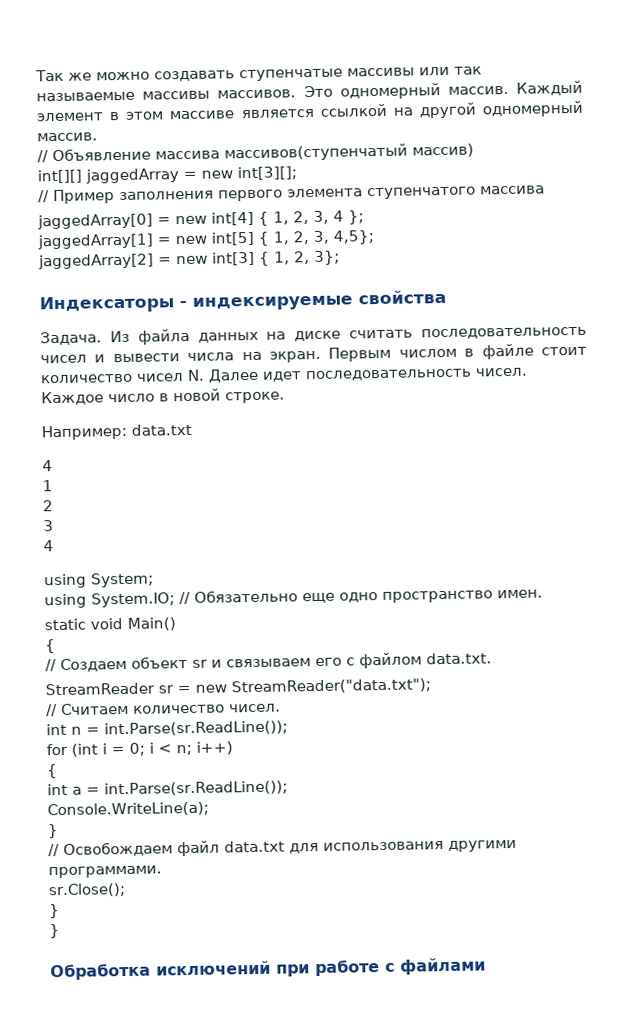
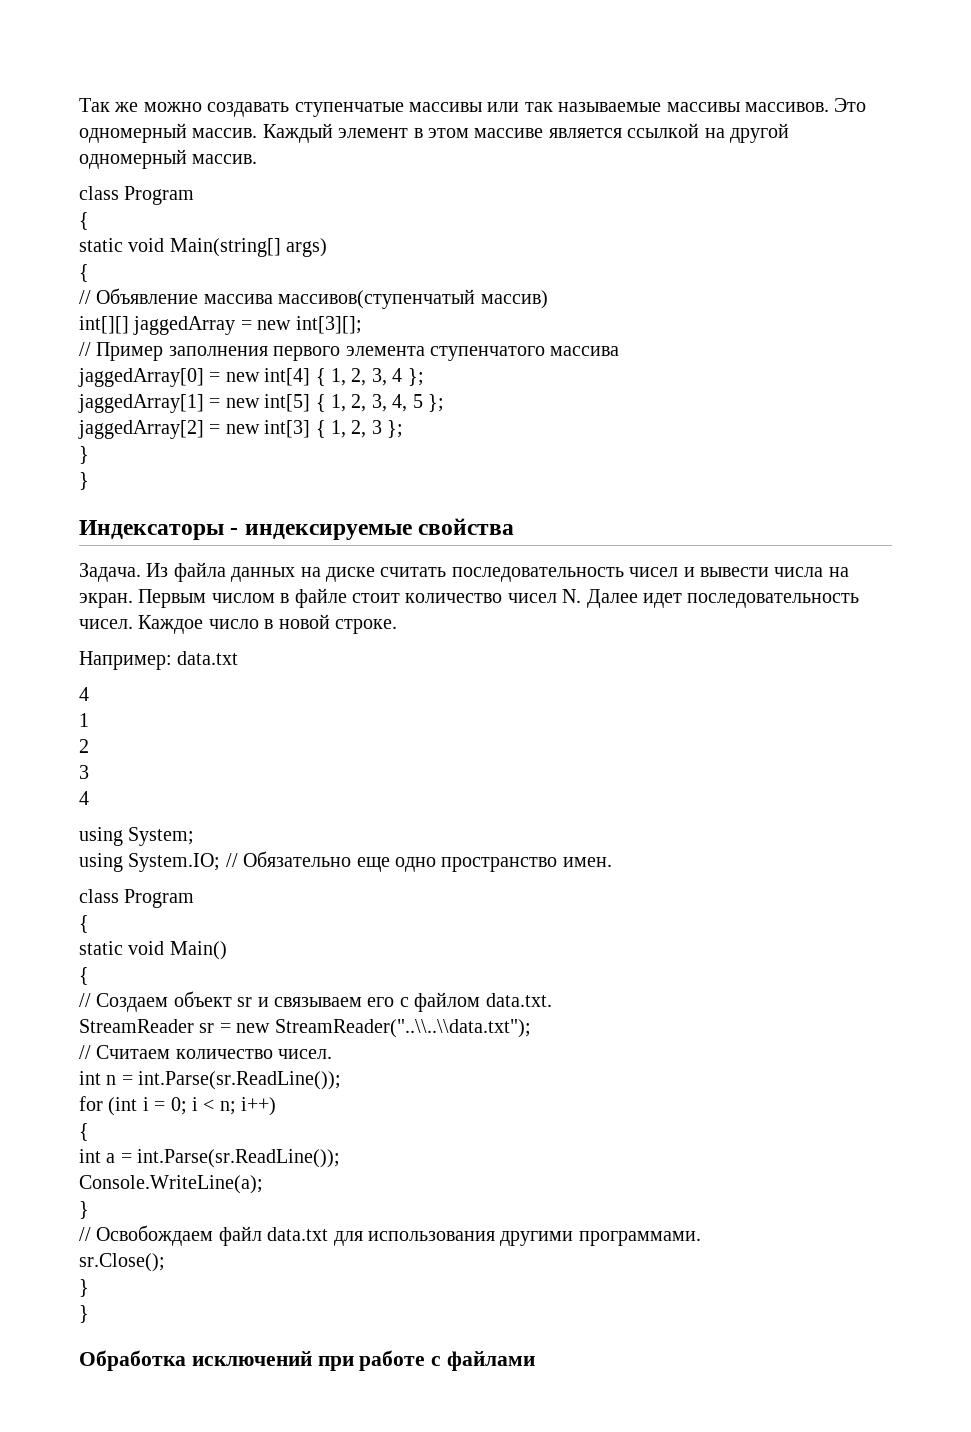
(98, 137) none -> [79,186,195,205] [79,212,89,230] [79,238,328,257] [79,264,89,282] // class Program // { // static void Main(string[] args) // {
[333,230,374,245] 4,5}; -> [392,394,444,412] 4, 5 };
[314,250,340,265] 3}; -> [371,420,404,438] [79,446,89,464] [79,472,89,490] 3 }; // } // }
(543, 594) none -> [79,889,195,908] [79,915,89,933] // class Program // {
[231,678,431,695] StreamReader("data.txt"); -> [274,1019,531,1038] StreamReader("..\\..\\data.txt");

